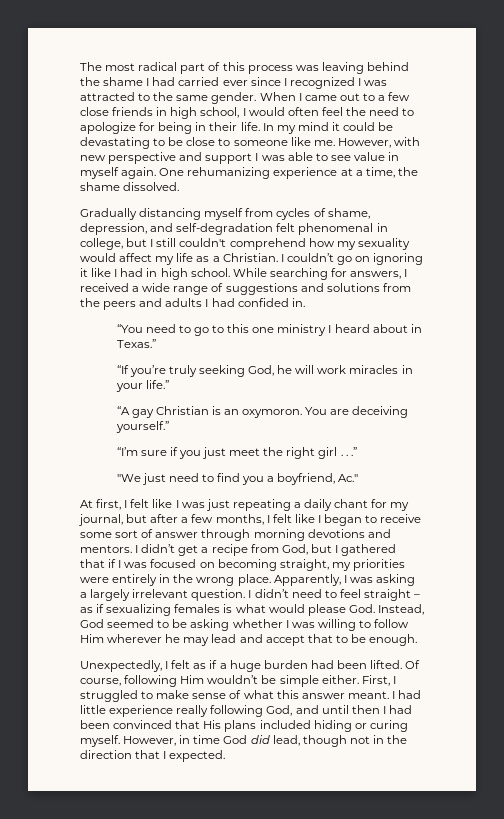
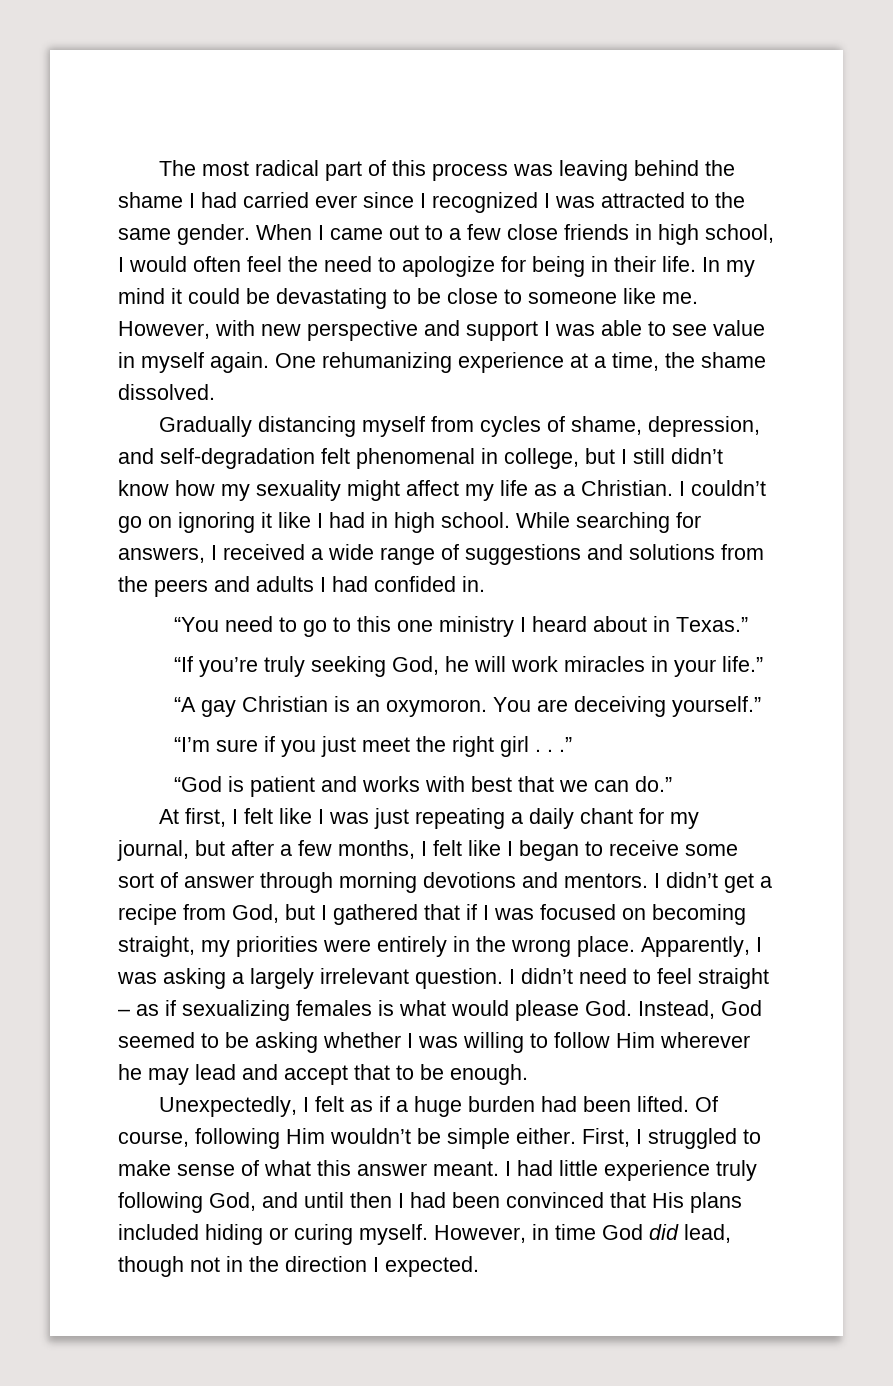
[179,238,306,250] couldn't comprehend -> [671,448,723,464] [118,480,169,496] didn’t know
[80,253,116,262] would -> [347,480,400,501] might
[116,473,359,485] "We just need to find you a boyfriend, Ac." -> [173,776,672,797] “God is patient and works with best that we can do.”
[176,705,209,717] really -> [716,1160,757,1181] truly
[135,750,161,759] that -> (367, 1264) none

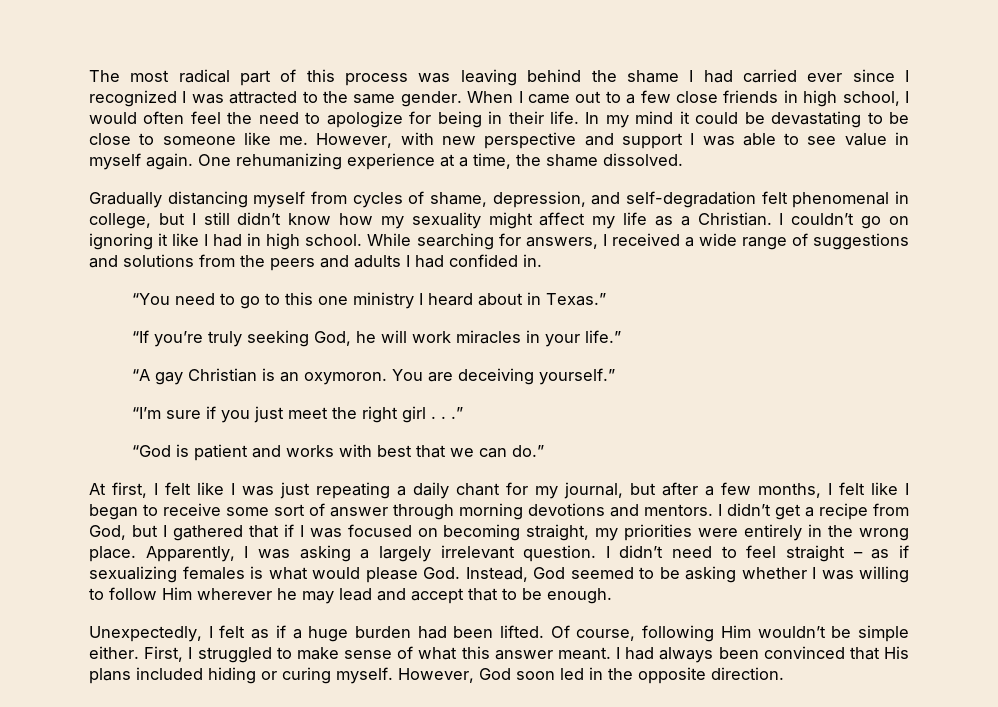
[559,1160,757,1181] [118,1192,446,1213] little experience truly following God, and until then I had -> [659,647,714,663] always
[532,1224,731,1243] [118,1256,479,1277] in time God did lead, though not in the direction I expected. -> [479,667,784,684] God soon led in the opposite direction.

